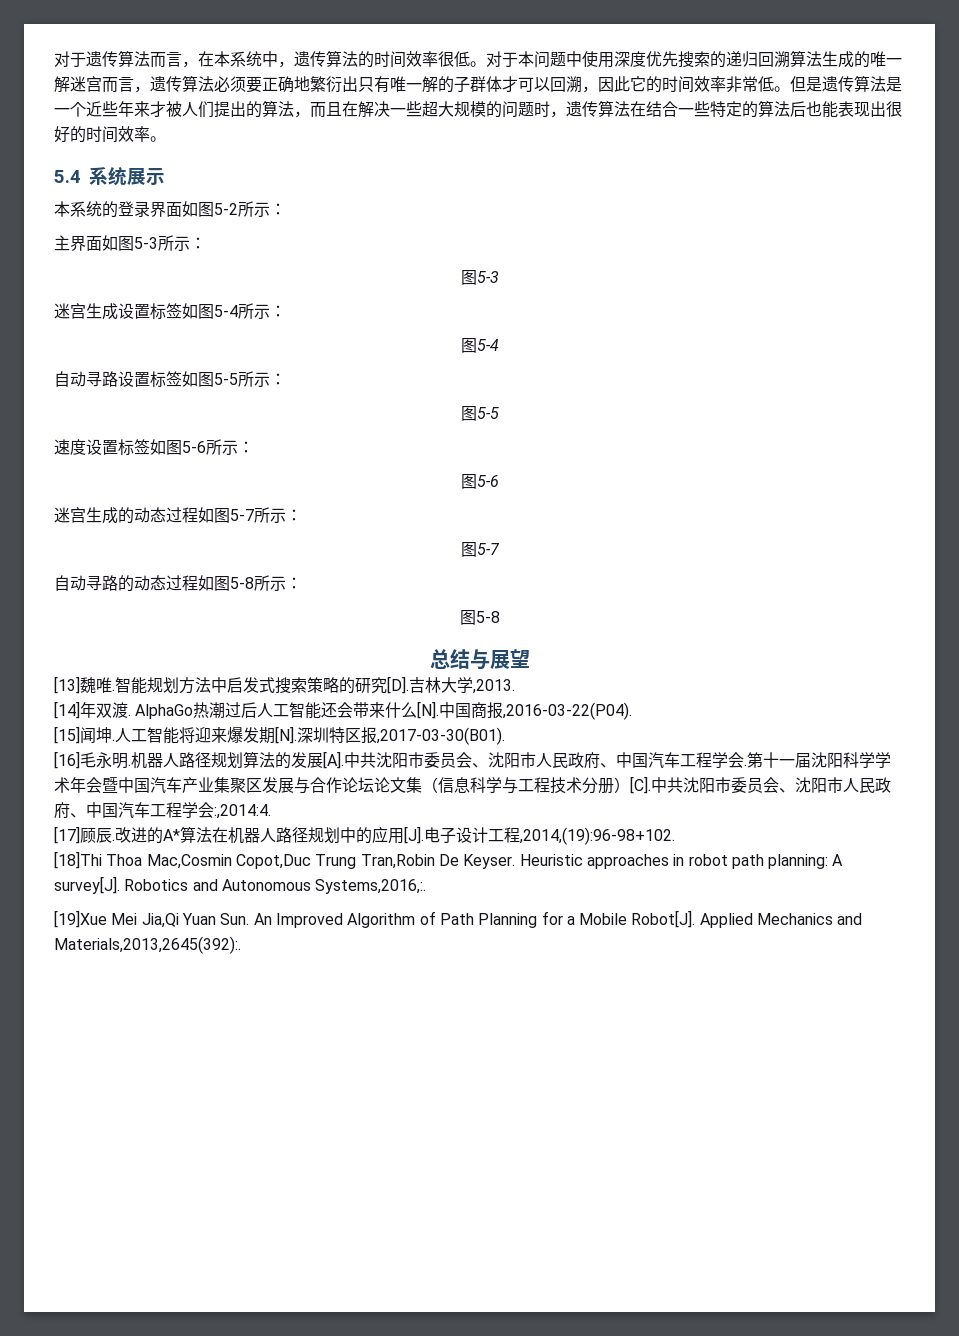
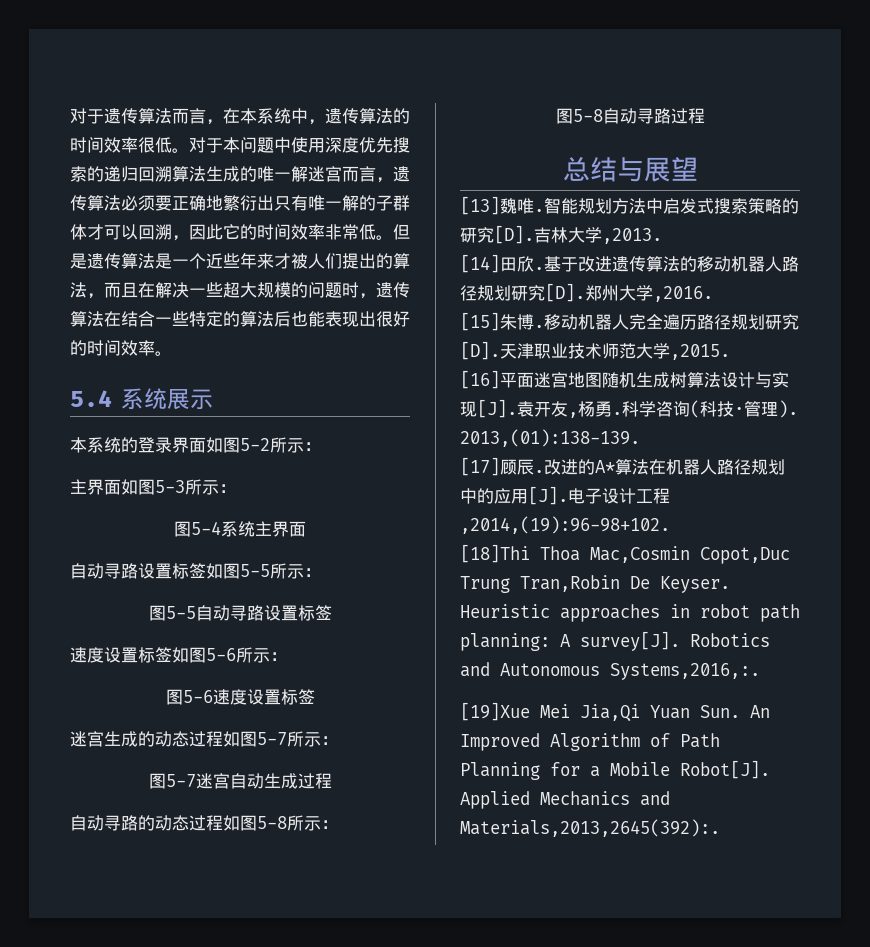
[476,271,499,283] [54,303,286,320] [460,338,499,353] 5-3 // 迷宫生成设置标签如图5-4所示： // 图5-4 -> [191,521,306,537] 5-4系统主界面
(499, 413) none -> [195,605,332,621] 自动寻路设置标签
(499, 481) none -> [212,689,315,705] 速度设置标签
(500, 549) none -> [195,773,332,789] 迷宫自动生成过程
(500, 617) none -> [602,108,705,124] 自动寻路过程
[80,701,633,720] [54,726,505,745] [54,751,891,769] [54,776,891,794] [54,802,271,819] 年双渡. AlphaGo热潮过后人工智能还会带来什么[N].中国商报,2016-03-22(P04). // [15]闻坤.人工智能将迎来爆发期[N].深圳特区报,2017-03-30(B01). // [16]毛永明.机器人路径规划算法的发展[A].中共沈阳市委员会、沈阳市人民政府、中国汽车工程学会.第十一届沈阳科学学术年会暨中国汽车产业集聚区发展与合作论坛论文集（信息科学与工程技术分册）[C].中共沈阳市委员会、沈阳市人民政府、中国汽车工程学会:,2014:4. -> [500,256,799,272] [460,283,713,302] [460,312,799,331] [460,341,730,360] [460,370,789,389] [460,399,798,418] [460,429,640,447] 田欣.基于改进遗传算法的移动机器人路径规划研究[D].郑州大学,2016. // [15]朱博.移动机器人完全遍历路径规划研究[D].天津职业技术师范大学,2015. // [16]平面迷宫地图随机生成树算法设计与实现[J].袁开友,杨勇.科学咨询(科技·管理). 2013,(01):138-139.

